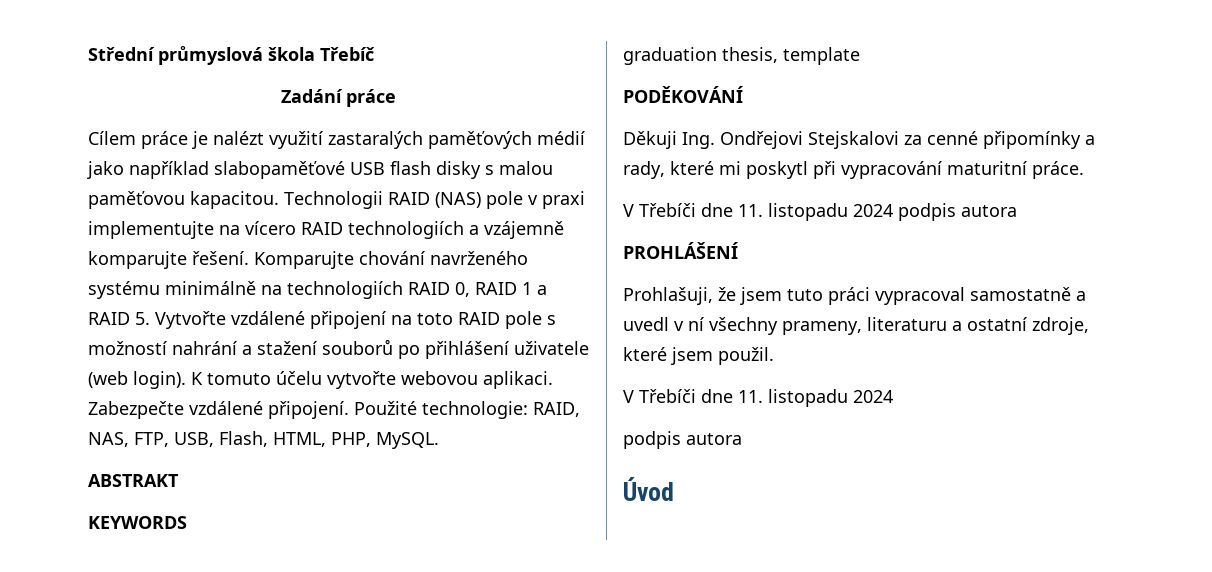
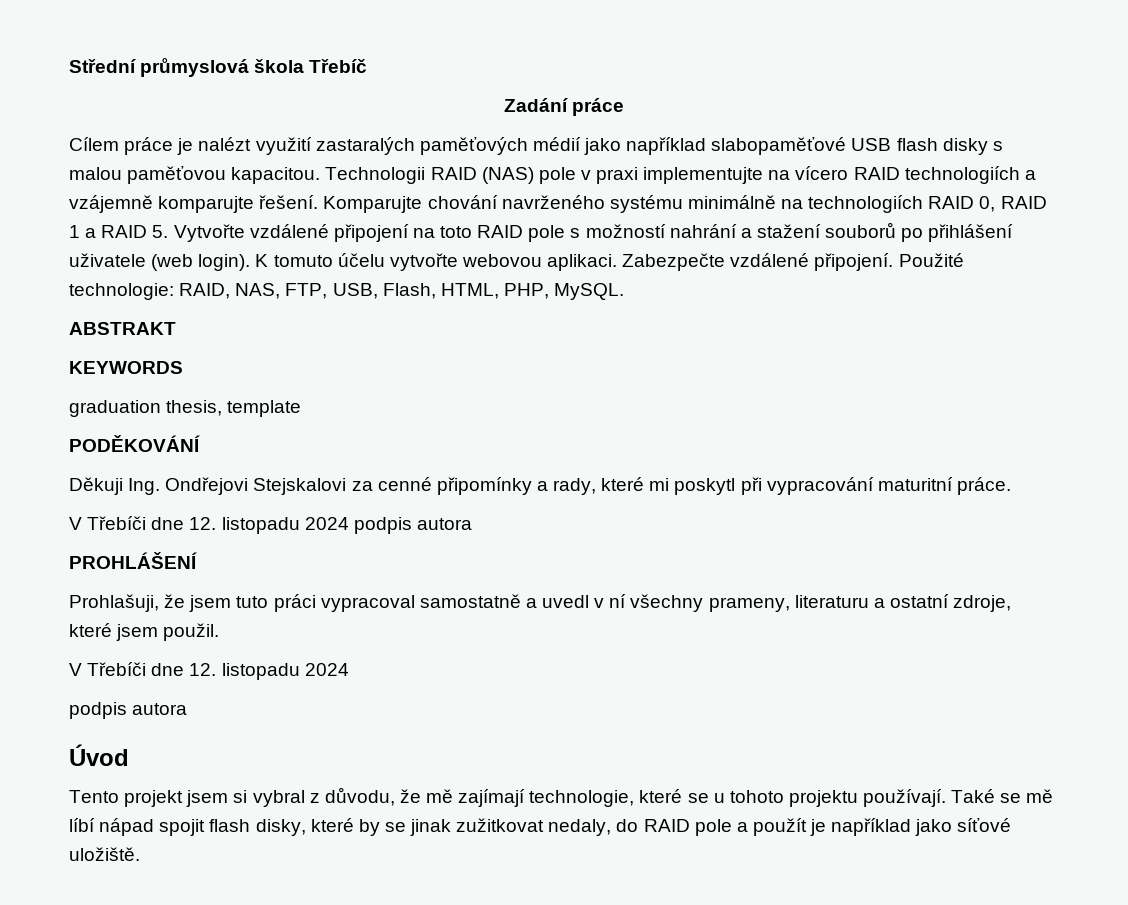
[738,204,763,217] 11. -> [189,517,217,530] 12.
[738,390,763,403] 11. -> [189,663,217,676] 12.
(674, 489) none -> [69,787,1054,807] [69,818,1012,836] [69,847,140,861] // Tento projekt jsem si vybral z důvodu, že mě zajímají technologie, které se u tohoto projektu používají. Také se mě líbí nápad spojit flash disky, které by se jinak zužitkovat nedaly, do RAID pole a použít je například jako síťové uložiště.

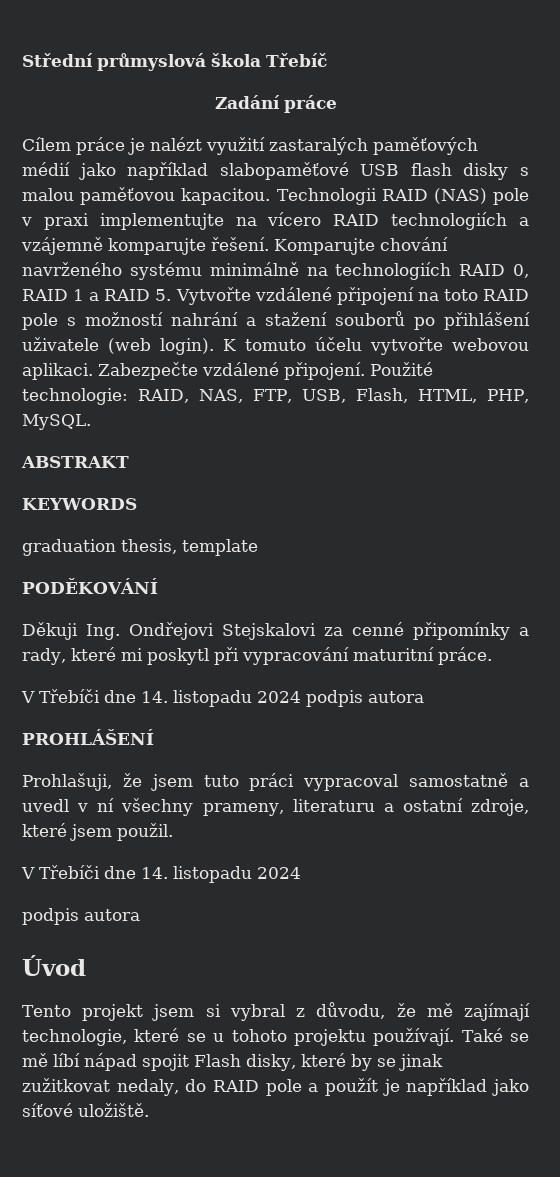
[189,517,217,530] 12. -> [141,691,168,703] 14.
[189,663,217,676] 12. -> [141,867,168,879] 14.
[209,819,251,832] flash -> [194,1054,241,1067] Flash

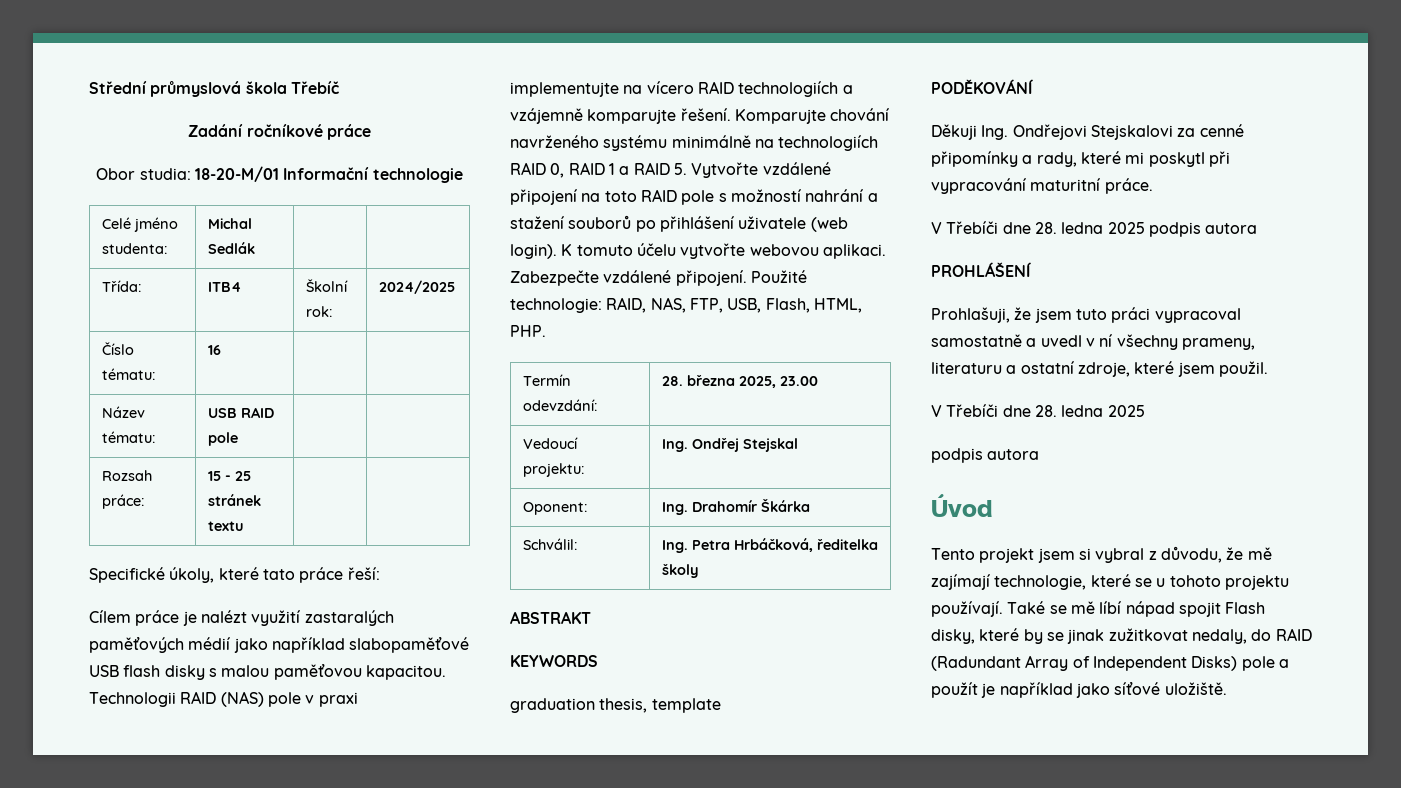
[283,95,337,113] práce -> [246,124,371,140] [96,166,463,183] [101,217,178,232] [101,243,167,254] [207,218,252,229] [207,242,255,254] [101,280,141,292] [207,282,241,292] [305,279,348,292] [305,306,332,317] [378,280,455,294] [101,342,134,355] [101,368,155,380] [207,345,221,355] [101,406,145,418] [101,431,155,443] [207,407,274,418] [207,432,238,446] [101,470,152,481] [101,494,144,509] [207,471,251,481] [207,494,261,506] [207,521,244,531] [89,567,380,583] ročníkové práce // Obor studia: 18-20-M/01 Informační technologie // Celé jméno studenta: | Michal Sedlák | | // Třída: | ITB4 | Školní rok: | 2024/2025 // Číslo tématu: | 16 | | // Název tématu: | USB RAID pole | | // Rozsah práce: | 15 - 25 stránek textu | | // Specifické úkoly, které tato práce řeší:
[487,389,530,403] [22,414,91,430] PHP, MySQL. -> [510,325,546,337] [522,374,571,386] [522,399,597,411] [661,375,818,388] [522,437,578,449] [522,463,584,477] [661,438,798,452] [522,502,587,515] [661,499,810,515] [522,538,577,550] [661,538,878,553] [661,564,699,578] PHP. // Termín odevzdání: | 28. března 2025, 23.00 // Vedoucí projektu: | Ing. Ondřej Stejskal // Oponent: | Ing. Drahomír Škárka // Schválil: | Ing. Petra Hrbáčková, ředitelka školy
[141,690,301,707] 14. listopadu 2024 -> [1034,222,1145,234] 28. ledna 2025
[141,866,301,883] 14. listopadu 2024 -> [1034,405,1145,417] 28. ledna 2025
(259, 1086) none -> [931,655,1238,671] (Radundant Array of Independent Disks)

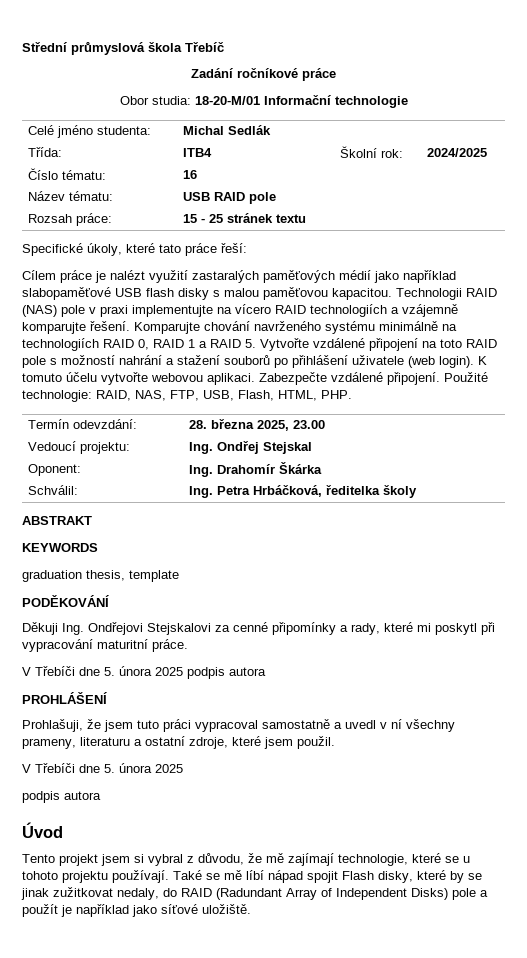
[1034,222,1104,234] 28. ledna -> [104,666,152,676] 5. února
[1034,405,1104,417] 28. ledna -> [104,763,152,773] 5. února

